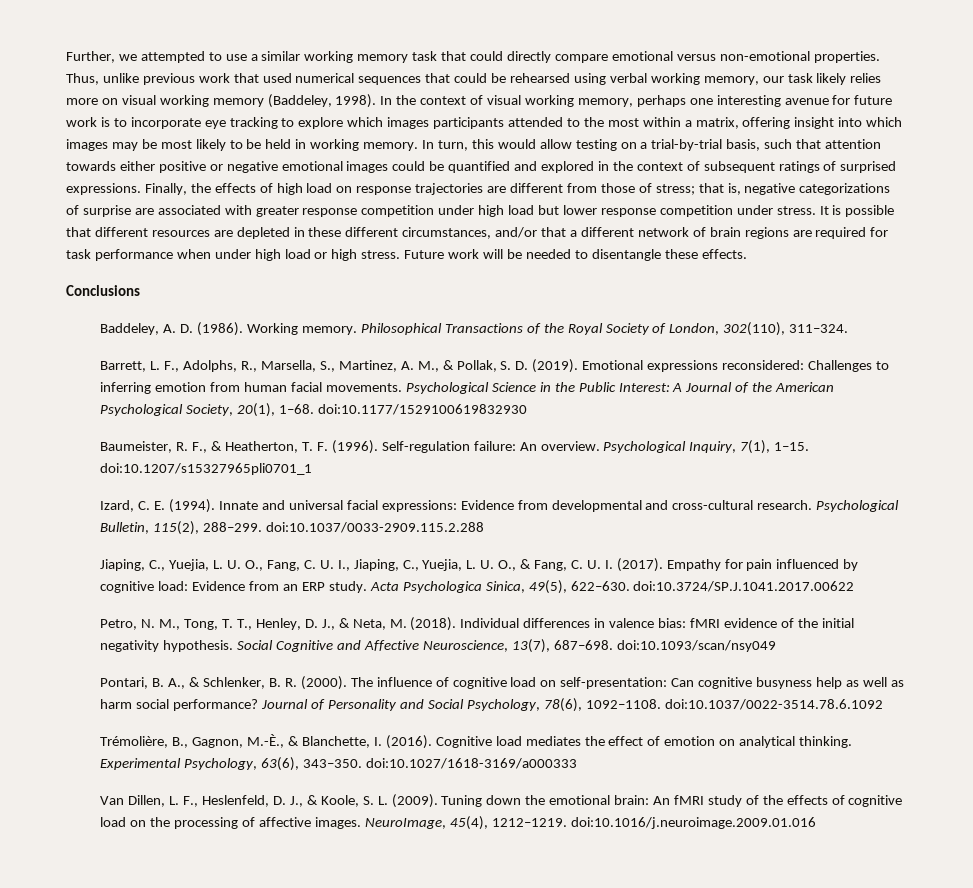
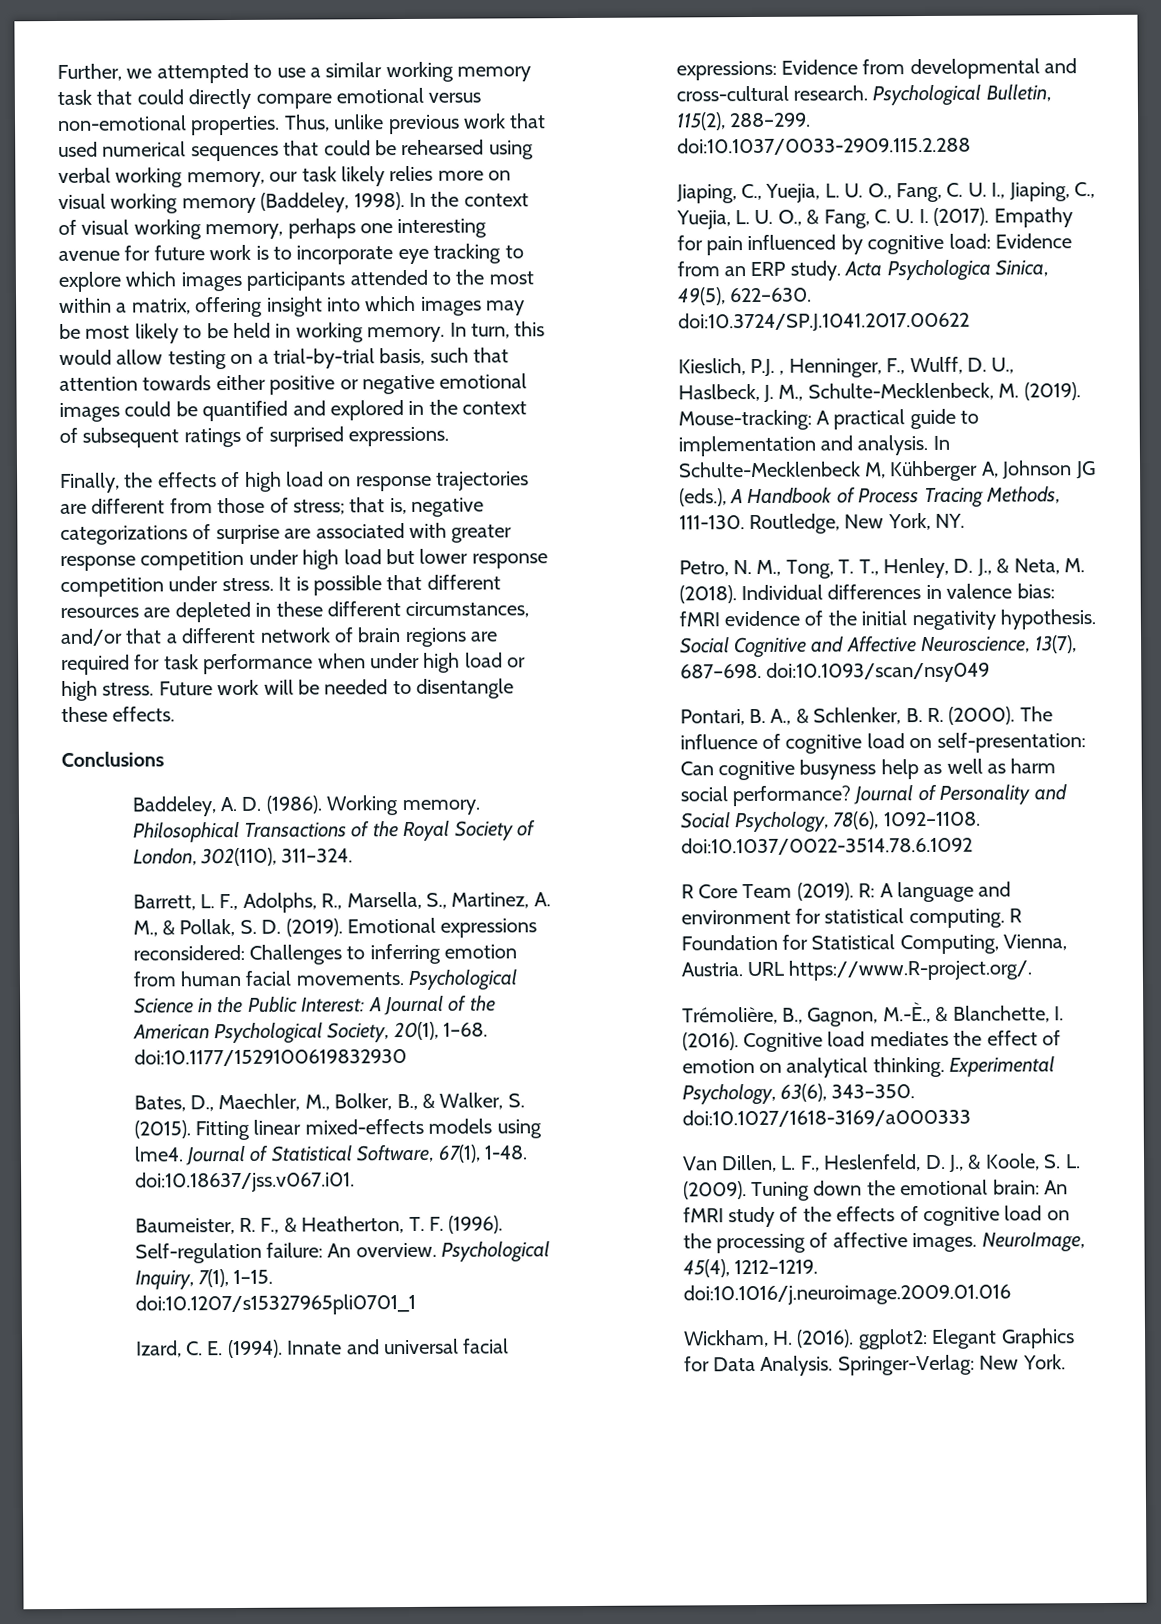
(141, 189) none -> (449, 436) //
(528, 409) none -> [133,1092,525,1112] [133,1118,542,1141] [133,1144,527,1166] [134,1171,355,1193] // Bates, D., Maechler, M., Bolker, B., & Walker, S. (2015). Fitting linear mixed-effects models using lme4. Journal of Statistical Software, 67(1), 1-48. doi:10.18637/jss.v067.i01.
(855, 586) none -> [677,356,1015,378] [677,382,1081,403] [677,408,980,431] [677,434,950,457] [677,460,1096,482] [678,486,1060,509] [678,512,966,535] // Kieslich, P.J. , Henninger, F., Wulff, D. U., Haslbeck, J. M., Schulte-Mecklenbeck, M. (2019). Mouse-tracking: A practical guide to implementation and analysis. In Schulte-Mecklenbeck M, Kühberger A, Johnson JG (eds.), A Handbook of Process Tracing Methods, 111-130. Routledge, New York, NY.
(883, 704) none -> [680,881,1012,903] [680,908,1023,929] [680,934,1068,955] [680,959,1033,981] // R Core Team (2019). R: A language and environment for statistical computing. R Foundation for Statistical Computing, Vienna, Austria. URL https://www.R-project.org/.
(816, 823) none -> [682,1328,1075,1350] [683,1354,1066,1376] // Wickham, H. (2016). ggplot2: Elegant Graphics for Data Analysis. Springer-Verlag: New York.

